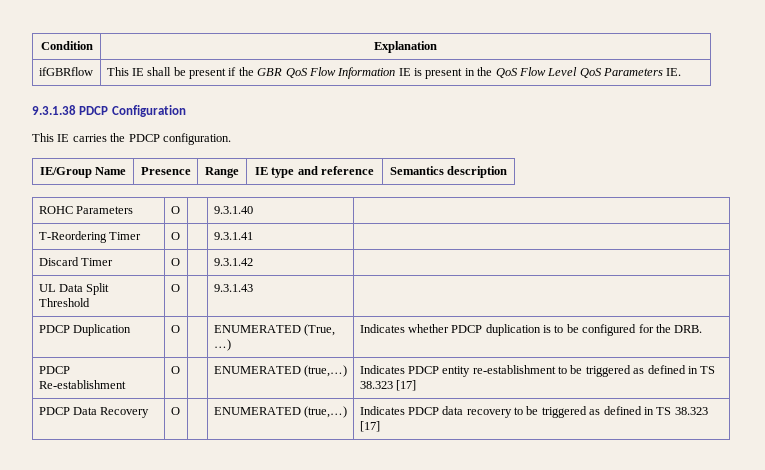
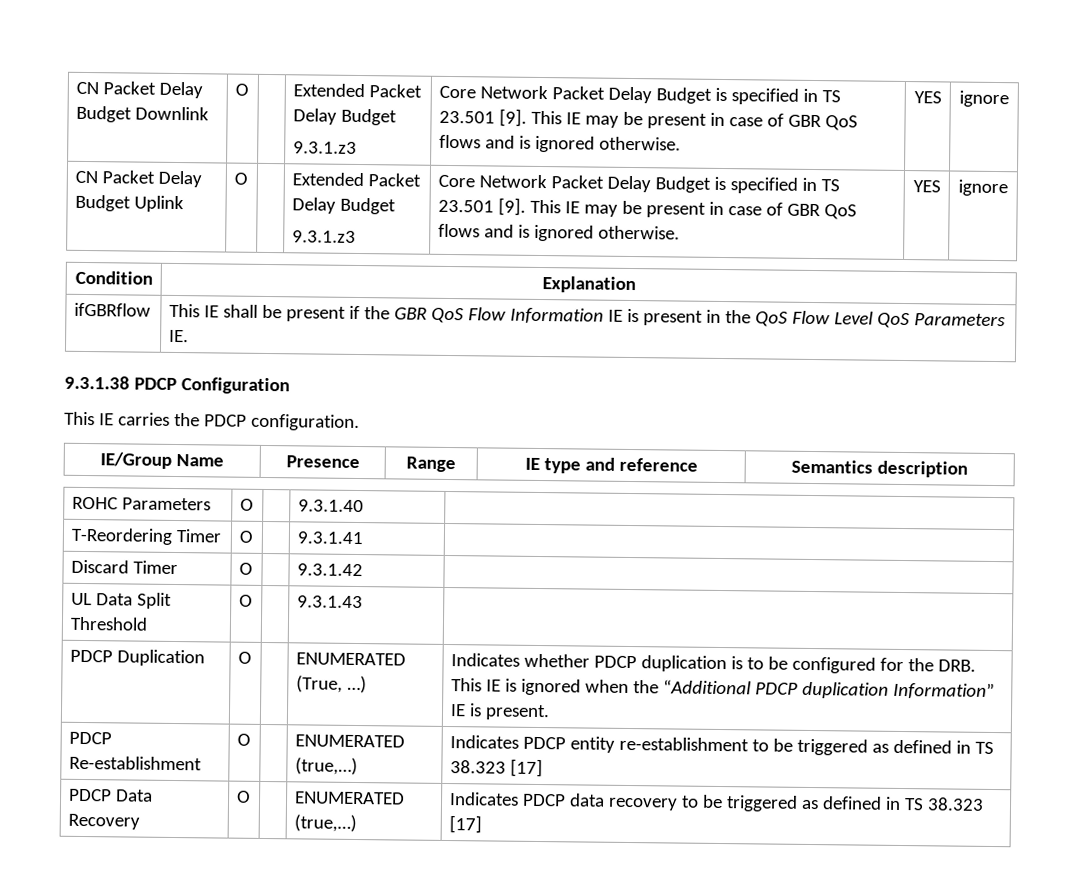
(40, 45) none -> [75,81,203,99] [75,105,209,123] [234,83,249,96] [292,83,422,98] [292,108,397,126] [292,141,357,154] [438,85,841,105] [438,108,858,131] [438,134,681,153] [913,91,942,104] [959,90,1009,108] [74,170,202,188] [74,194,184,213] [233,172,248,185] [291,172,421,187] [291,197,396,215] [291,230,356,243] [437,174,840,194] [437,197,857,220] [437,223,680,242] [912,180,941,193] [958,179,1008,197] CN Packet Delay Budget Downlink | O | | Extended Packet Delay Budget // 9.3.1.z3 | Core Network Packet Delay Budget is specified in TS 23.501 [9]. This IE may be present in case of GBR QoS flows and is ignored otherwise. | YES | ignore // CN Packet Delay Budget Uplink | O | | Extended Packet Delay Budget // 9.3.1.z3 | Core Network Packet Delay Budget is specified in TS 23.501 [9]. This IE may be present in case of GBR QoS flows and is ignored otherwise. | YES | ignore //
(703, 329) none -> [450,678,995,700] [449,703,550,721] This IE is ignored when the “Additional PDCP duplication Information” IE is present.

